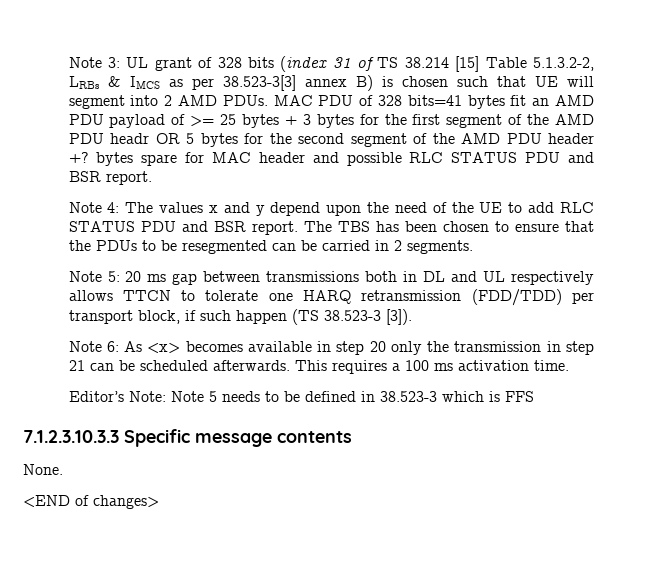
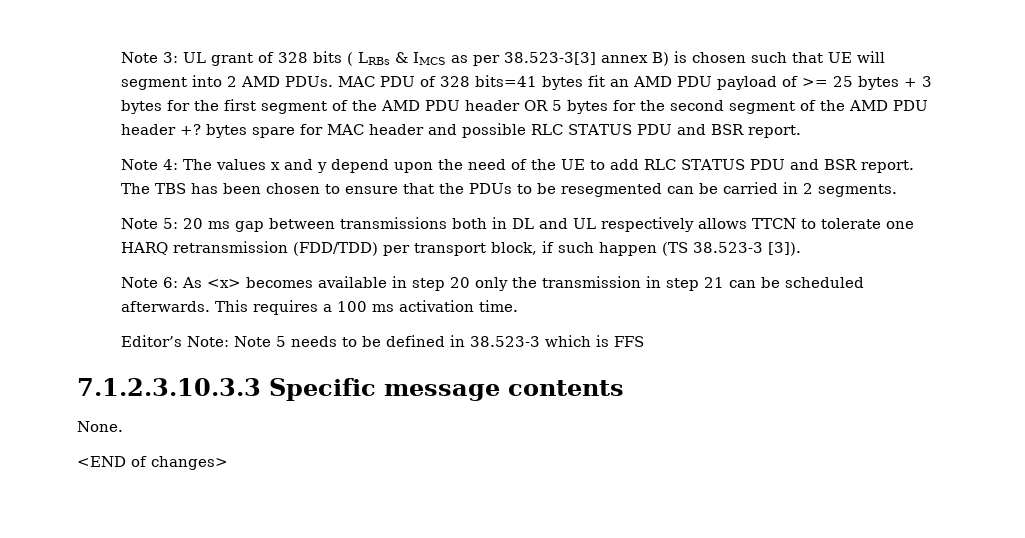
[280,56,594,72] (index 31 of TS 38.214 [15] Table 5.1.3.2-2, -> [347,52,354,66] (
[110,133,150,144] headr -> [465,100,521,111] header

